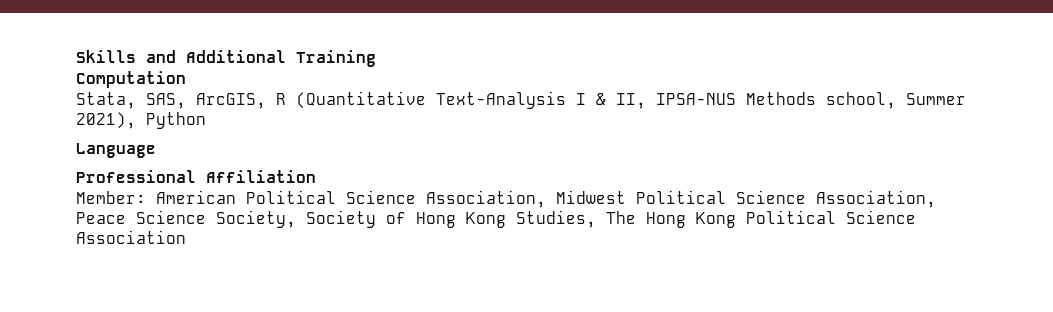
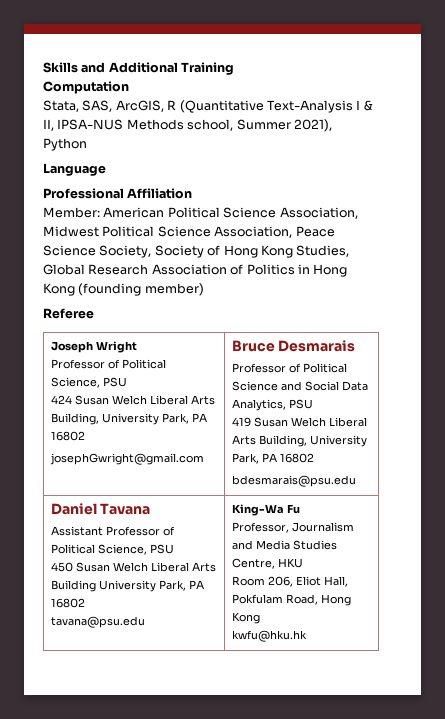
[606,210,916,228] [76,230,186,244] The Hong Kong Political Science Association -> [43,264,348,277] [43,283,204,296] [43,308,94,319] [50,341,137,353] [50,359,166,369] [50,377,127,388] [50,395,215,405] [50,413,207,425] [50,431,85,441] [49,453,204,465] [231,340,356,352] [231,363,347,373] [231,381,368,391] [231,399,313,411] [231,417,367,427] [231,435,367,447] [231,453,314,464] [231,475,356,487] [50,503,151,515] [50,526,175,536] [50,544,174,555] [50,562,216,572] [50,580,204,592] [50,598,85,608] [50,616,145,628] [231,504,300,516] [231,522,354,533] [231,540,337,550] [231,558,303,569] [231,576,348,587] [231,594,351,606] [231,612,260,624] [231,630,307,642] Global Research Association of Politics in Hong Kong (founding member) // Referee // Joseph Wright // Professor of Political Science, PSU // 424 Susan Welch Liberal Arts Building, University Park, PA 16802 // josephGwright@gmail.com | Bruce Desmarais // Professor of Political Science and Social Data Analytics, PSU // 419 Susan Welch Liberal Arts Building, University Park, PA 16802 // bdesmarais@psu.edu // Daniel Tavana // Assistant Professor of Political Science, PSU // 450 Susan Welch Liberal Arts Building University Park, PA 16802 // tavana@psu.edu | King-Wa Fu // Professor, Journalism and Media Studies Centre, HKU // Room 206, Eliot Hall, Pokfulam Road, Hong Kong // kwfu@hku.hk

